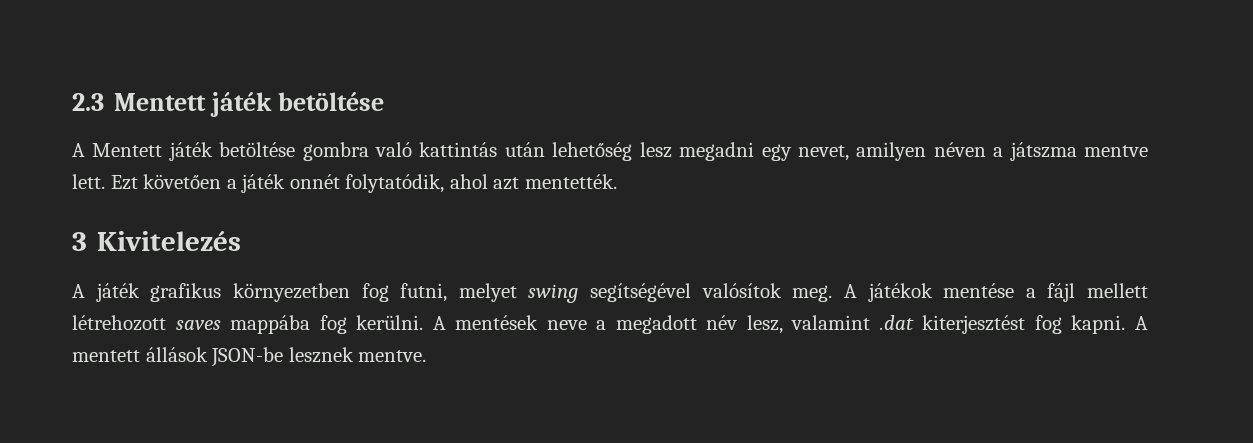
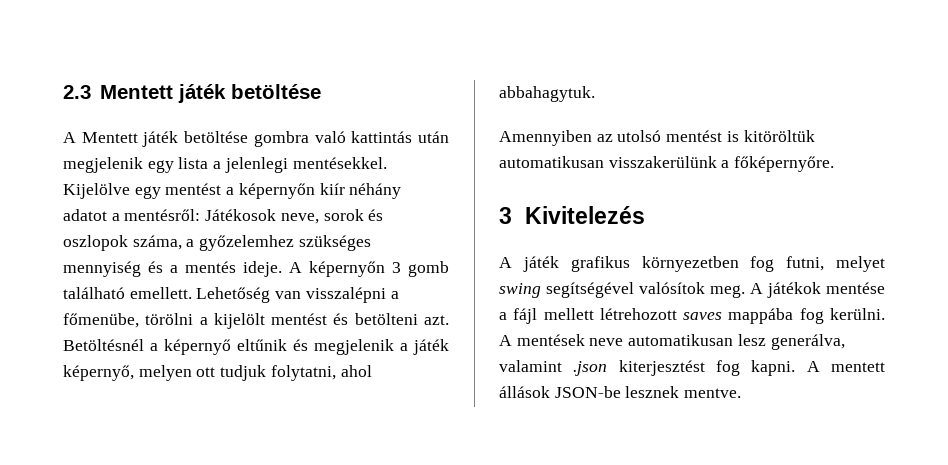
[552,142,1148,161] [72,174,617,193] lehetőség lesz megadni egy nevet, amilyen néven a játszma mentve lett. Ezt követően a játék onnét folytatódik, ahol azt mentették. -> [63,157,387,173] [63,183,402,199] [63,209,384,224] [63,235,371,251] [63,261,449,277] [63,287,399,303] [63,313,449,329] [63,339,449,355] [63,365,372,381] [499,86,595,102] [499,130,815,146] [499,156,835,172] megjelenik egy lista a jelenlegi mentésekkel. Kijelölve egy mentést a képernyőn kiír néhány adatot a mentésről: Játékosok neve, sorok és oszlopok száma, a győzelemhez szükséges mennyiség és a mentés ideje. A képernyőn 3 gomb található emellett. Lehetőség van visszalépni a főmenübe, törölni a kijelölt mentést és betölteni azt. Betöltésnél a képernyő eltűnik és megjelenik a játék képernyő, melyen ott tudjuk folytatni, ahol abbahagytuk. // Amennyiben az utolsó mentést is kitöröltük automatikusan visszakerülünk a főképernyőre.
[596,315,914,334] a megadott név lesz, valamint .dat -> [628,334,845,350] [499,360,608,376] automatikusan lesz generálva, valamint .json

